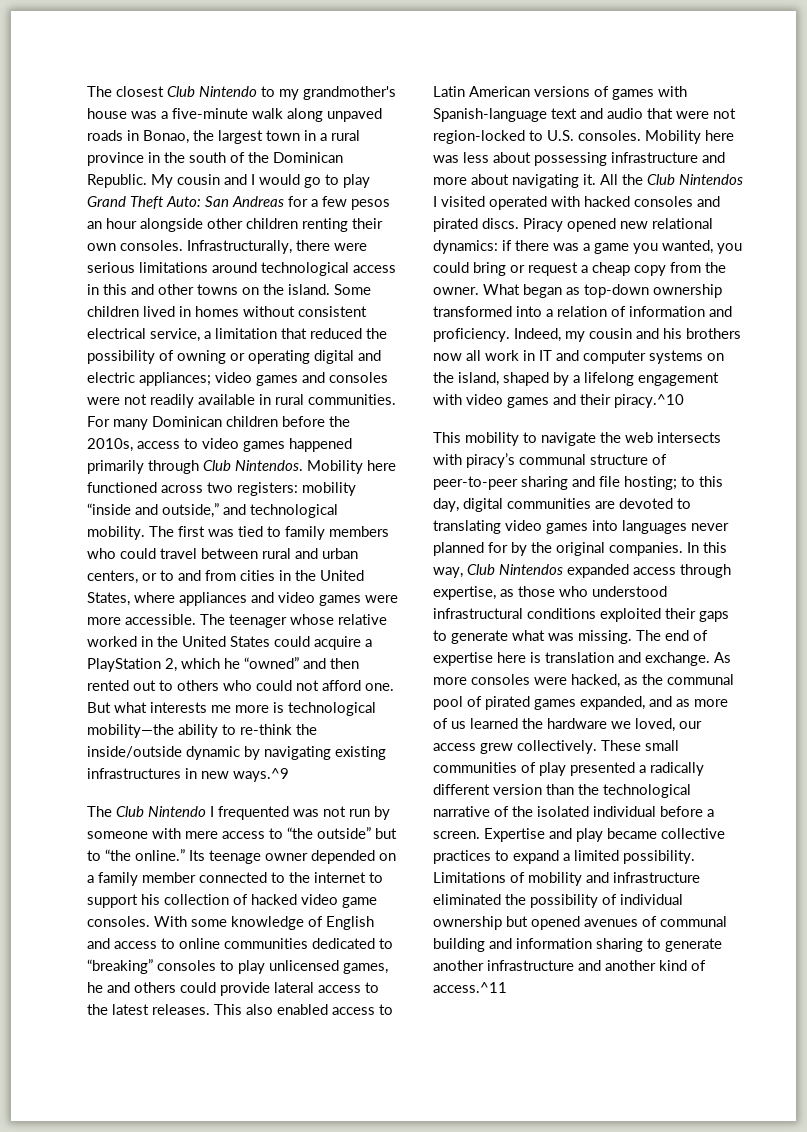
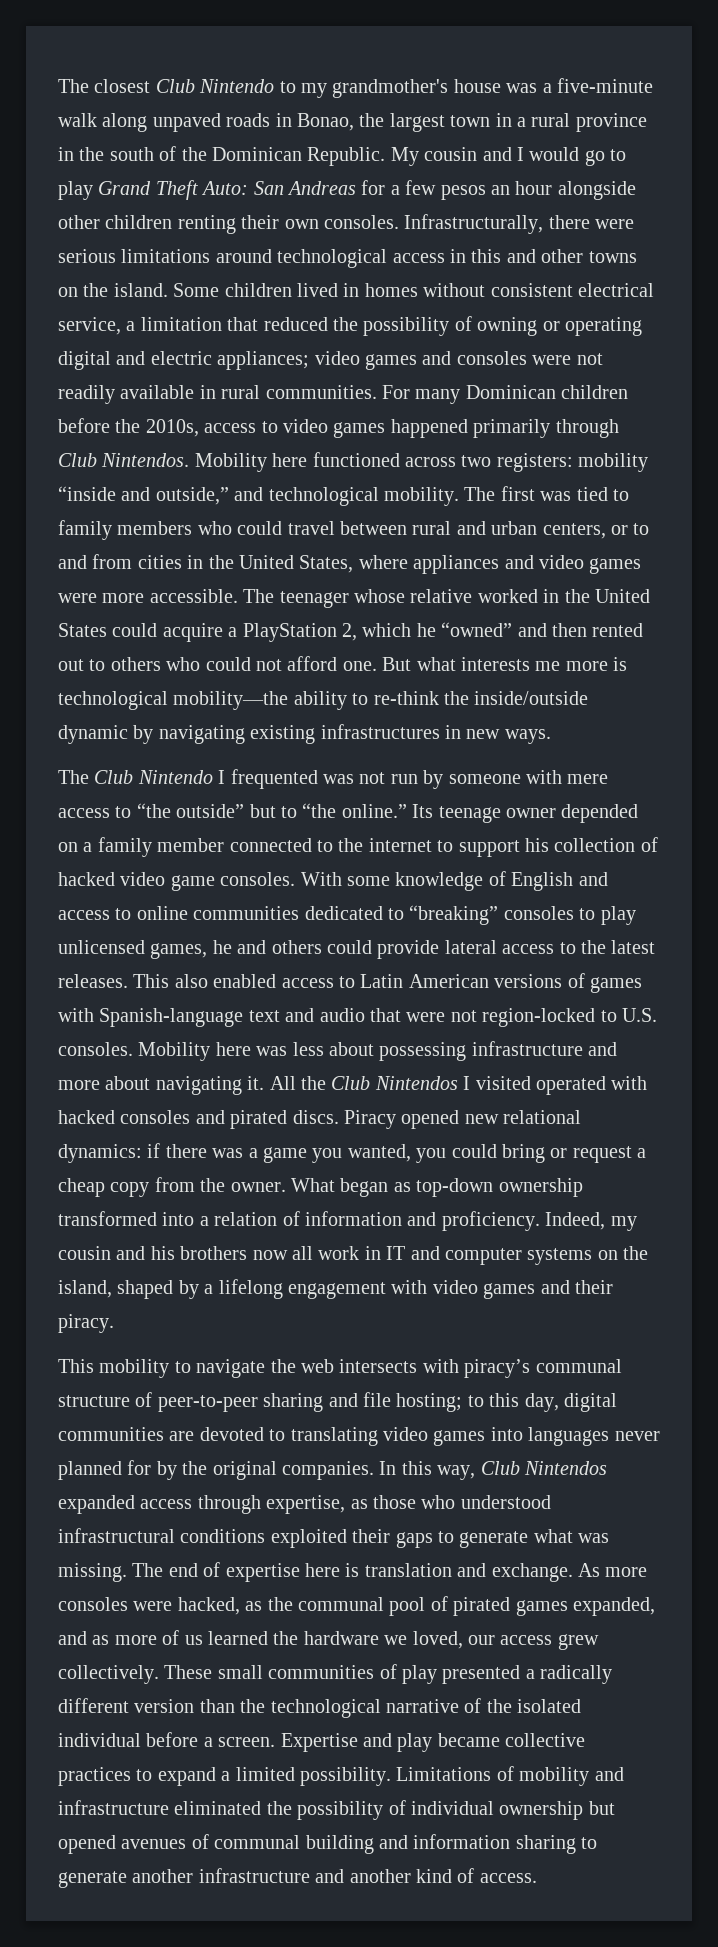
[233,768,289,782] ways.^9 -> [504,729,551,744] ways.
[614,394,684,408] piracy.^10 -> [58,1314,114,1333] piracy.
[433,982,507,993] access.^11 -> [479,1873,537,1883] access.

